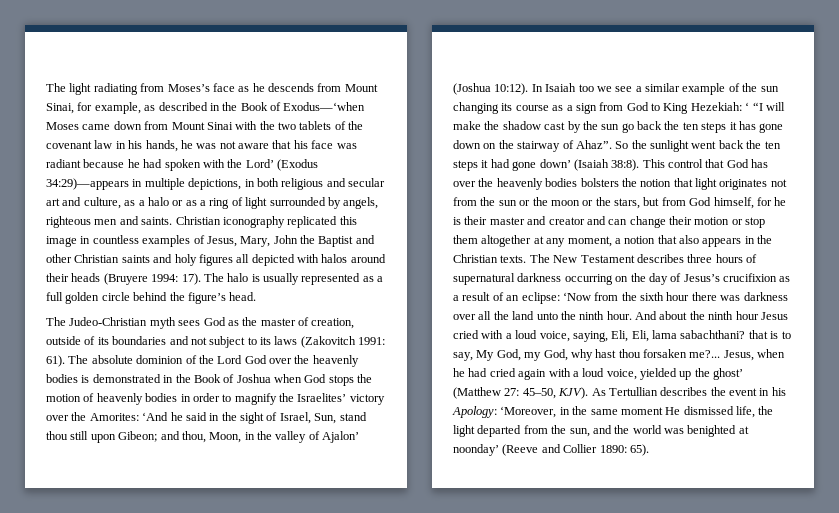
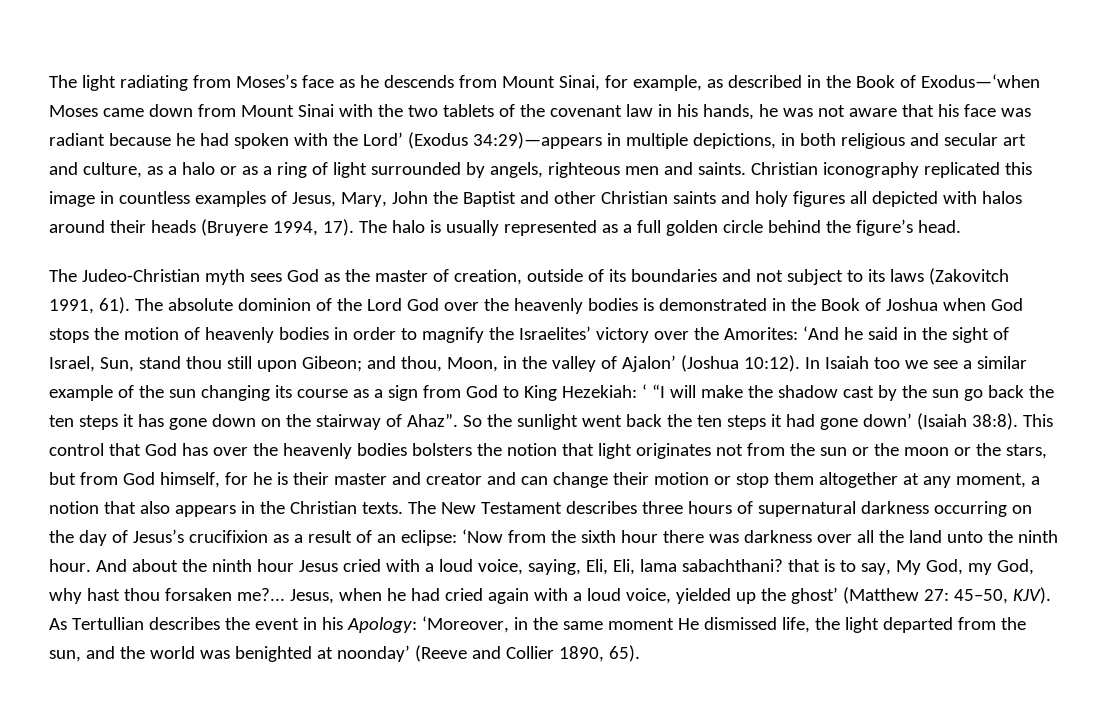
[151,274,179,282] 1994: -> [272,221,318,236] 1994,
[358,337,386,345] 1991: -> [49,299,94,314] 1991,
[599,445,627,453] 1890: -> [558,646,604,662] 1890,

